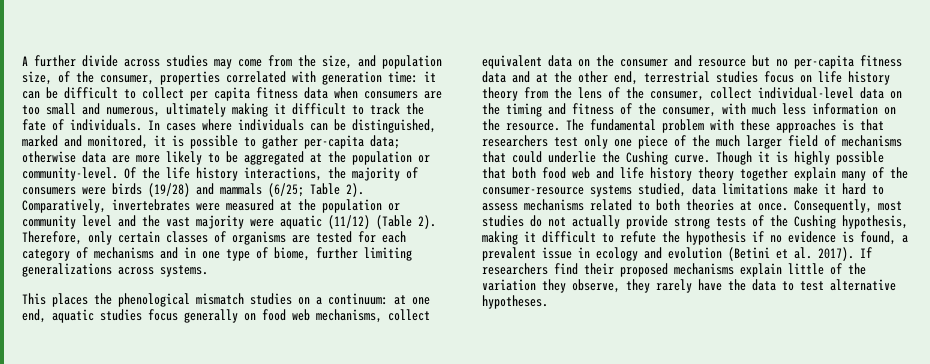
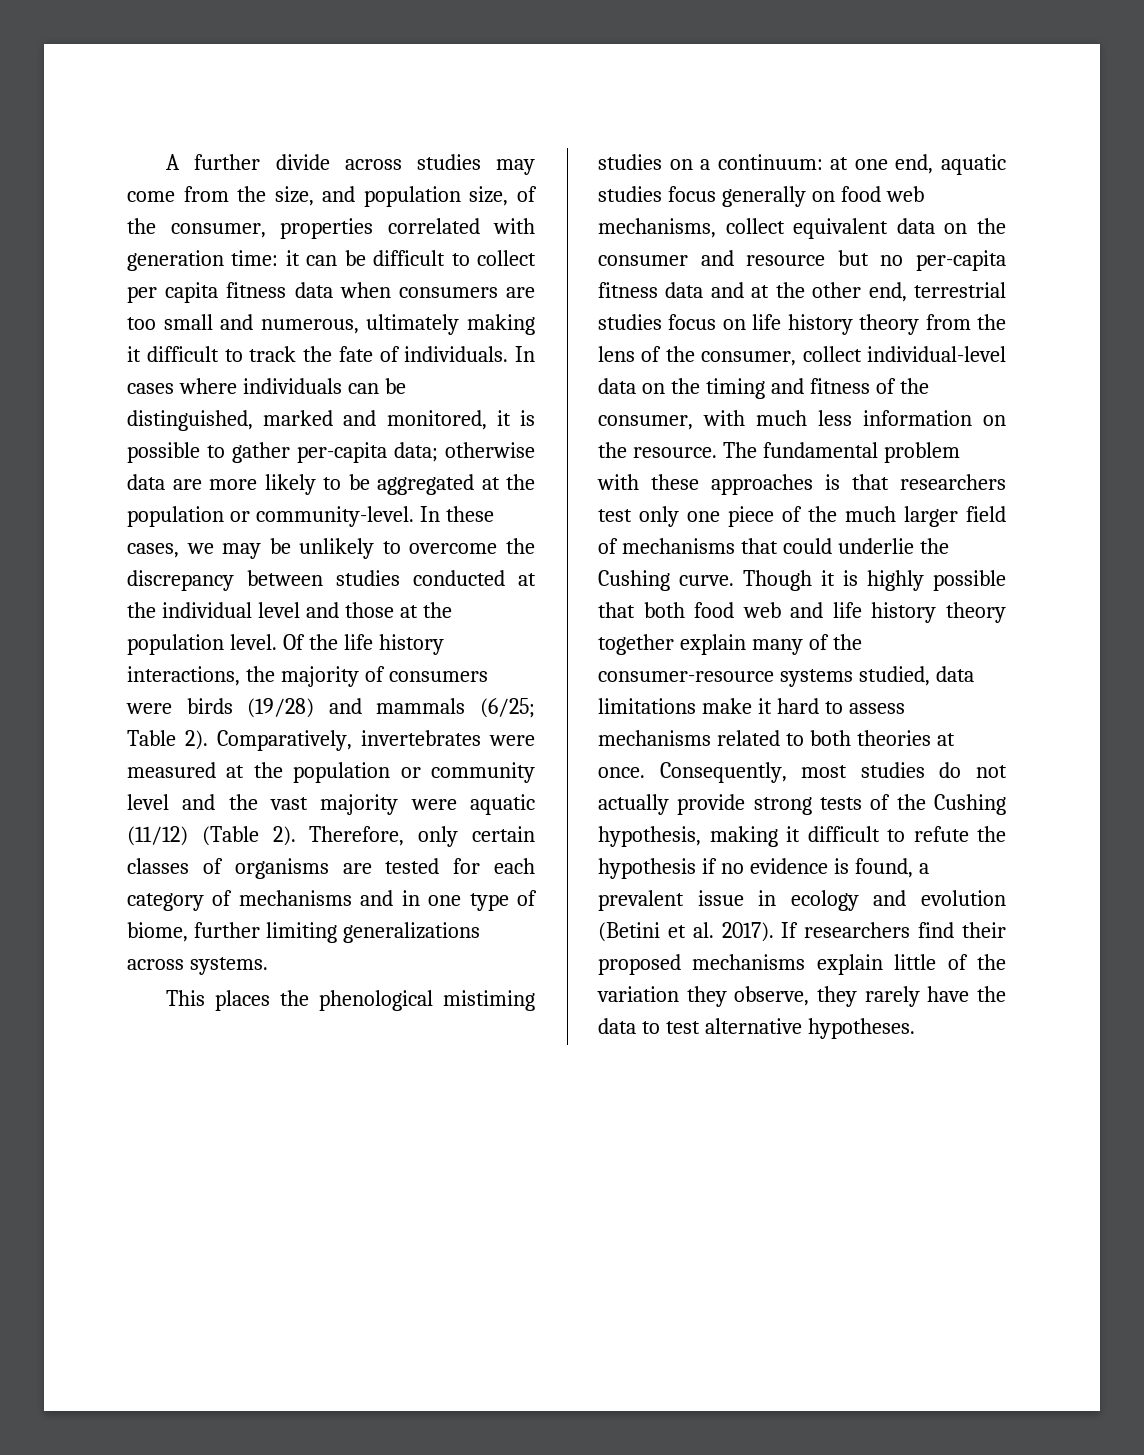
(118, 174) none -> [419,506,494,522] [127,538,535,559] [127,570,536,591] [127,602,452,618] [127,634,277,655] In these cases, we may be unlikely to overcome the discrepancy between studies conducted at the individual level and those at the population level.
[196,293,244,305] mismatch -> [443,990,535,1011] mistiming

